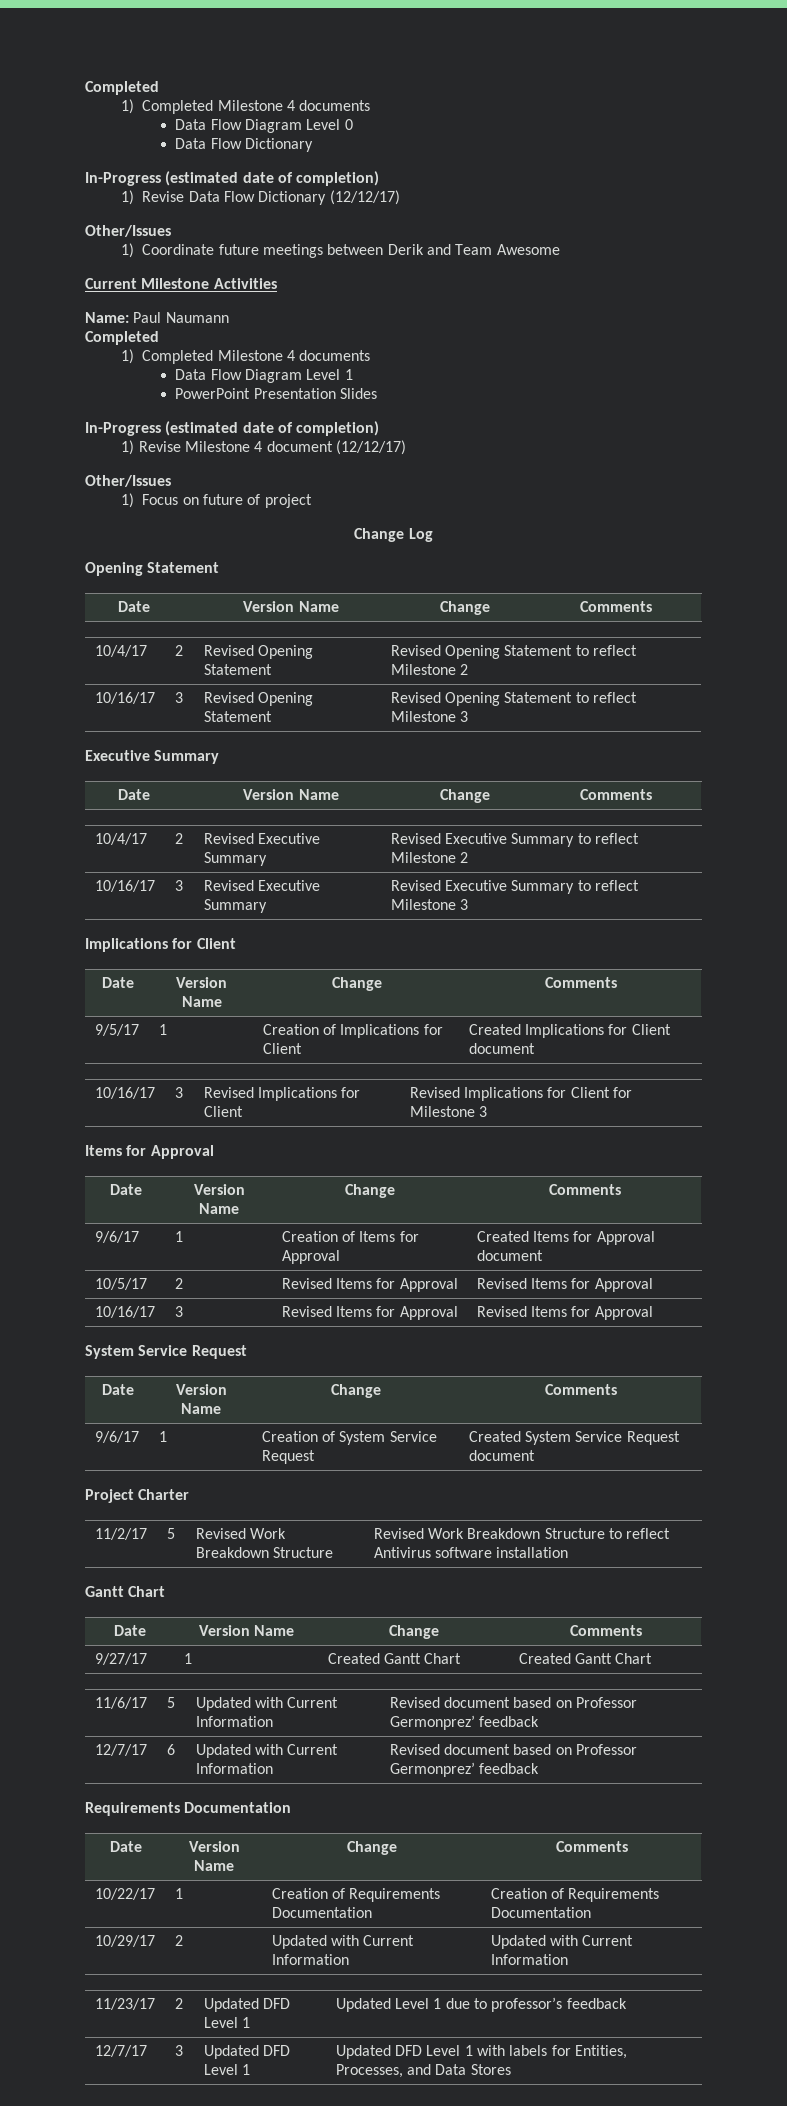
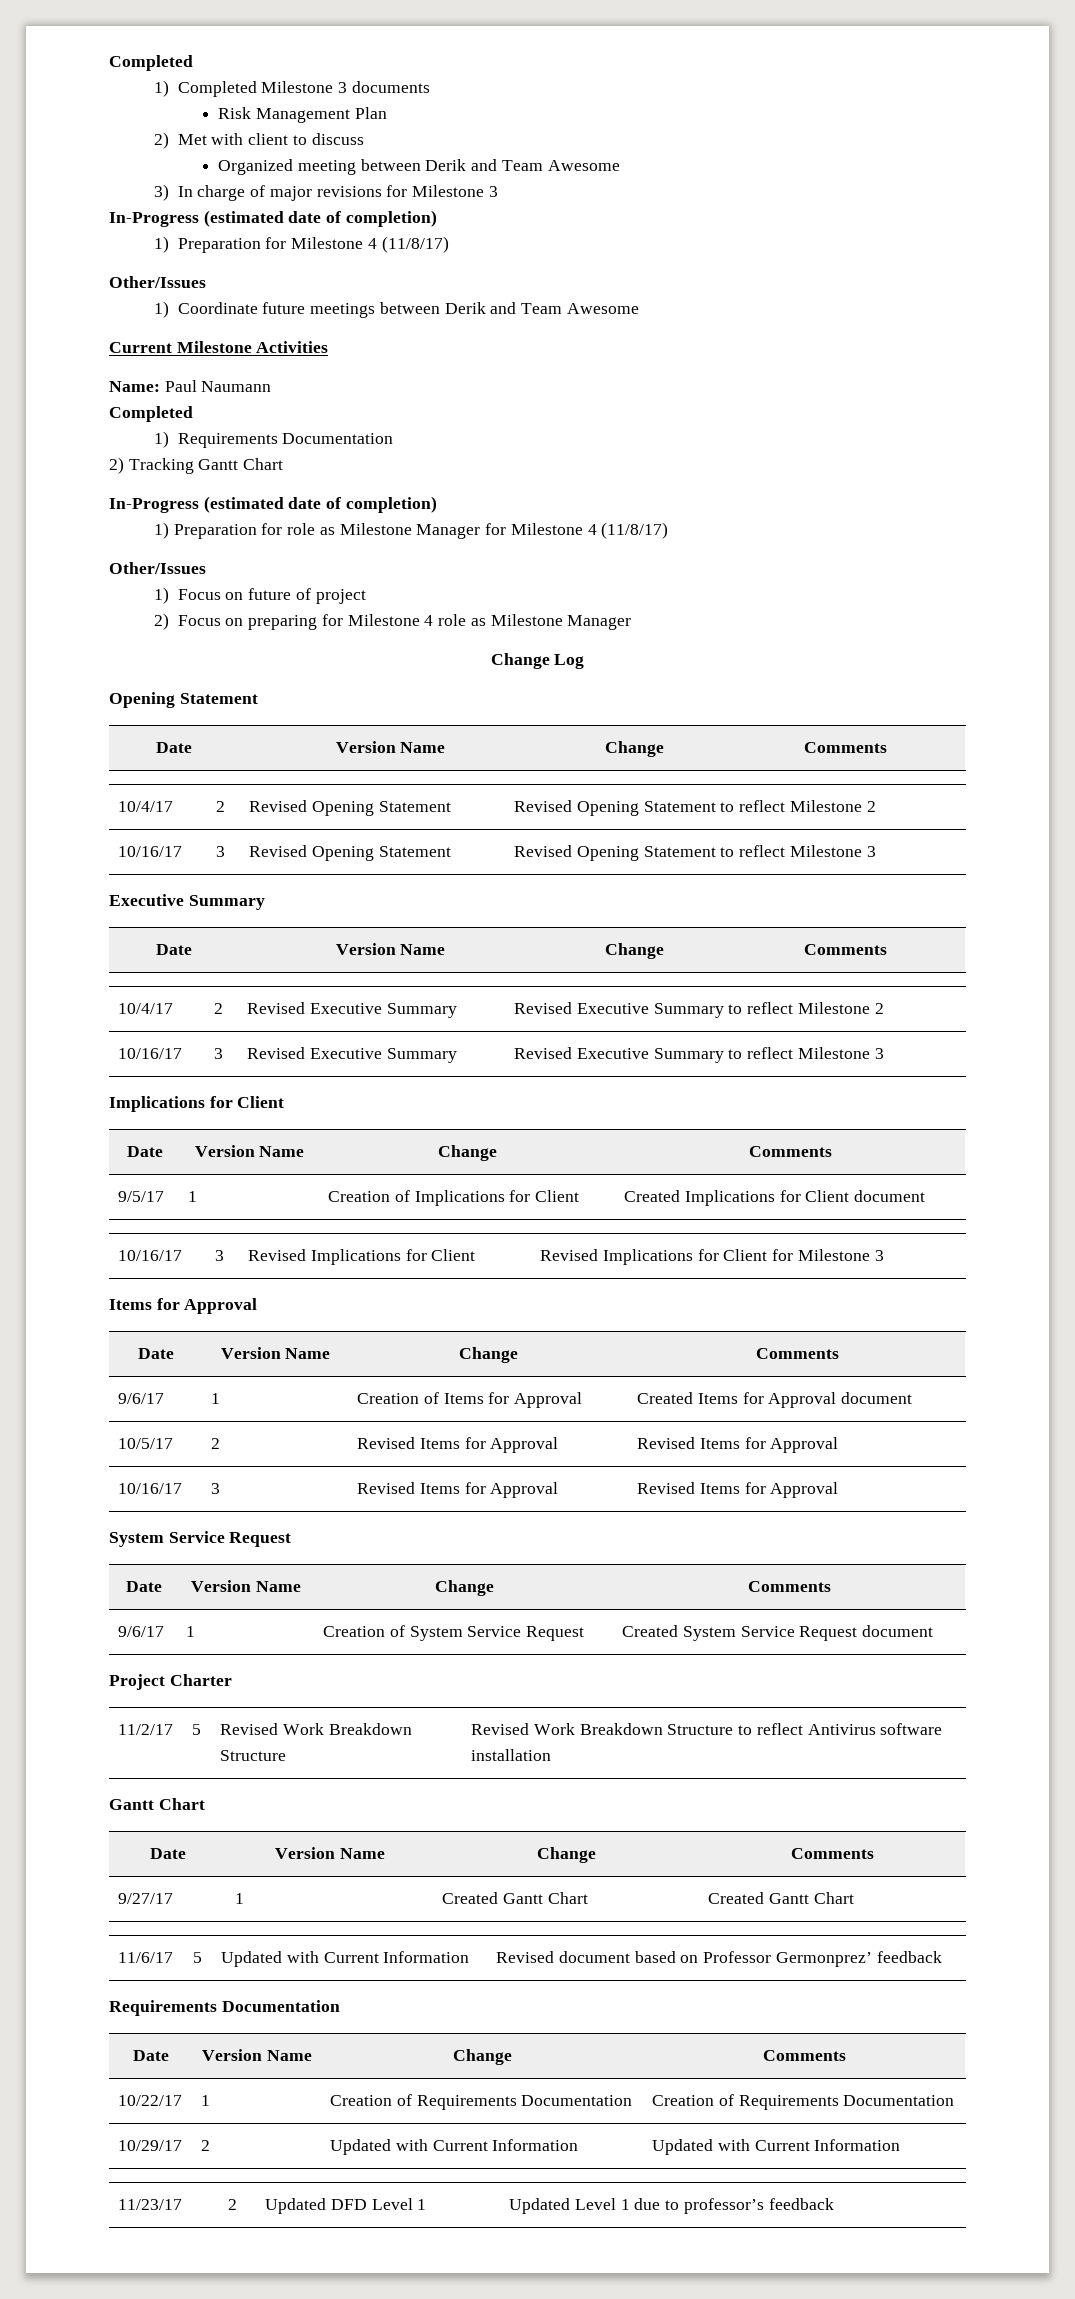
[85,81,159,95] [121,99,371,114] [175,119,353,133] [175,138,314,152] [85,171,380,186] [121,190,400,205] Completed // 1) Completed Milestone 4 documents // Data Flow Diagram Level 0 // Data Flow Dictionary // In-Progress (estimated date of completion) // 1) Revise Data Flow Dictionary (12/12/17) -> [109,55,193,71] [154,80,430,97] [218,107,387,123] [154,132,364,149] [218,159,620,175] [154,184,498,201] [109,210,437,227] [154,236,449,253] Completed // 1) Completed Milestone 3 documents // Risk Management Plan // 2) Met with client to discuss // Organized meeting between Derik and Team Awesome // 3) In charge of major revisions for Milestone 3 // In-Progress (estimated date of completion) // 1) Preparation for Milestone 4 (11/8/17)
[142,350,371,364] [175,369,353,383] [175,388,378,399] [85,421,380,436] [121,440,407,455] Completed Milestone 4 documents // Data Flow Diagram Level 1 // PowerPoint Presentation Slides // In-Progress (estimated date of completion) // 1) Revise Milestone 4 document (12/12/17) -> [177,433,394,448] [109,457,284,474] [109,496,437,513] [154,522,669,539] Requirements Documentation // 2) Tracking Gantt Chart // In-Progress (estimated date of completion) // 1) Preparation for role as Milestone Manager for Milestone 4 (11/8/17)
(312, 501) none -> [154,613,632,630] // 2) Focus on preparing for Milestone 4 role as Milestone Manager
[94,1744,147,1756] [166,1744,175,1755] [195,1744,339,1758] [195,1763,273,1774] [389,1744,638,1755] [389,1762,540,1777] // 12/7/17 | 6 | Updated with Current Information | Revised document based on Professor Germonprez’ feedback -> (942, 1957) none
[94,2045,147,2057] [174,2045,183,2056] [203,2045,291,2059] [203,2064,251,2075] [335,2045,628,2059] [335,2064,511,2078] // 12/7/17 | 3 | Updated DFD Level 1 | Updated DFD Level 1 with labels for Entities, Processes, and Data Stores -> (834, 2204) none

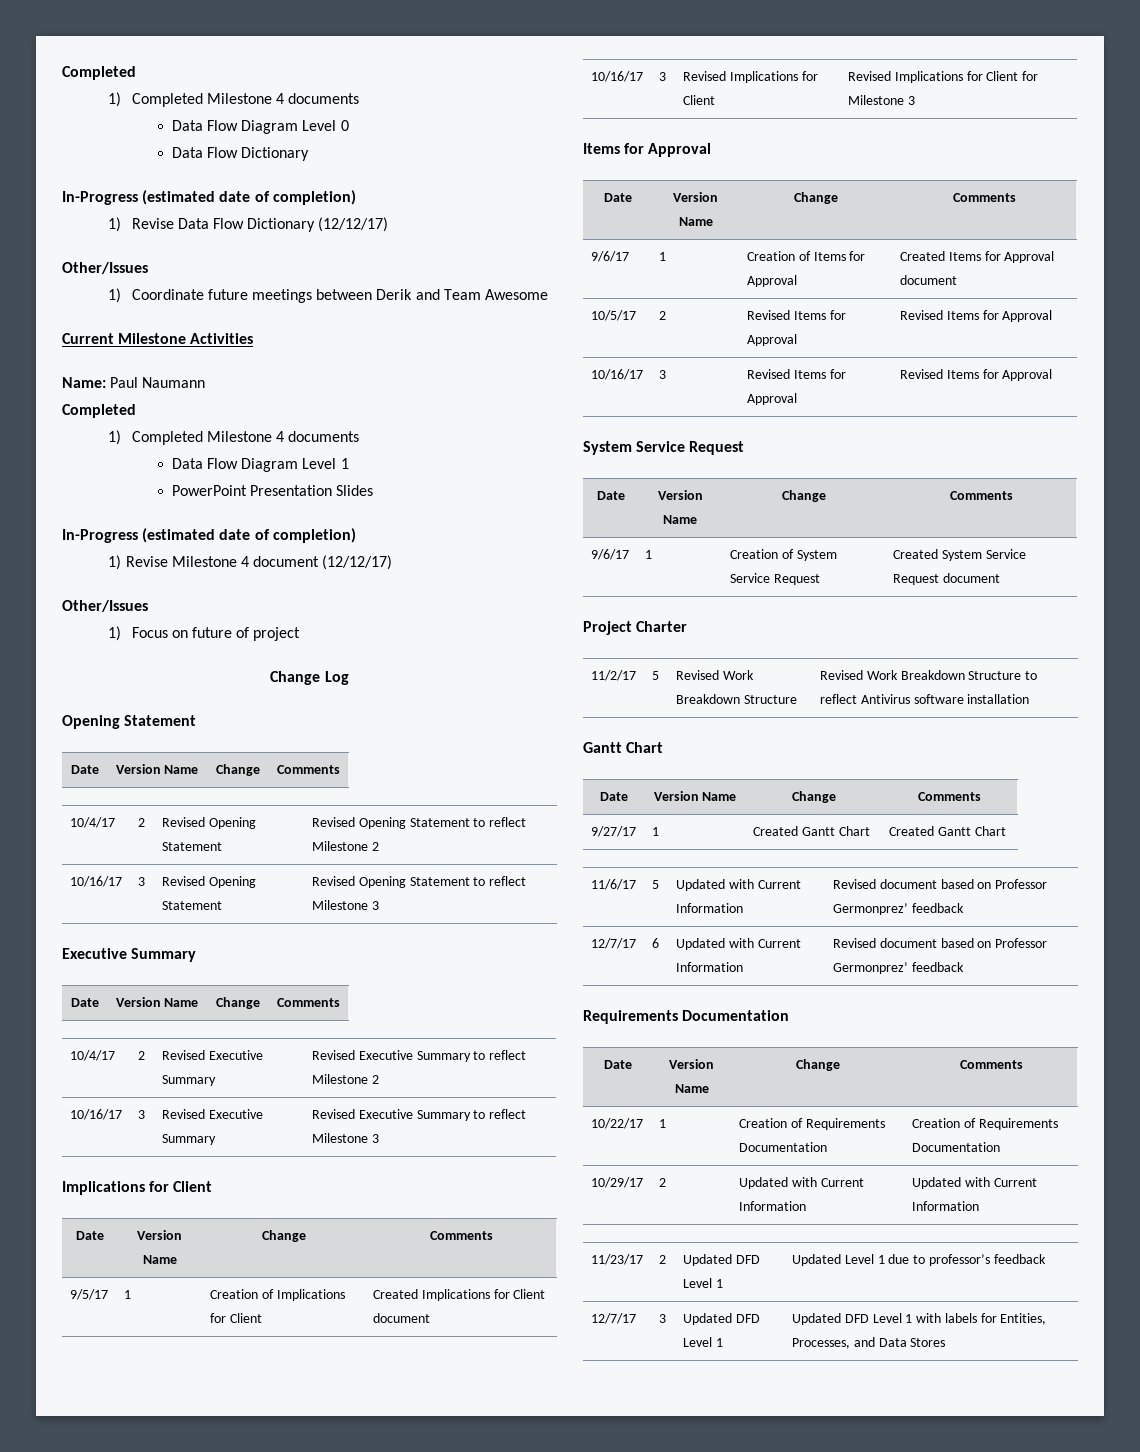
[109,55,193,71] [154,80,430,97] [218,107,387,123] [154,132,364,149] [218,159,620,175] [154,184,498,201] [109,210,437,227] [154,236,449,253] Completed // 1) Completed Milestone 3 documents // Risk Management Plan // 2) Met with client to discuss // Organized meeting between Derik and Team Awesome // 3) In charge of major revisions for Milestone 3 // In-Progress (estimated date of completion) // 1) Preparation for Milestone 4 (11/8/17) -> [62,66,136,80] [108,92,360,107] [171,120,349,134] [171,147,310,161] [62,190,356,205] [108,217,389,232] Completed // 1) Completed Milestone 4 documents // Data Flow Diagram Level 0 // Data Flow Dictionary // In-Progress (estimated date of completion) // 1) Revise Data Flow Dictionary (12/12/17)
[177,433,394,448] [109,457,284,474] [109,496,437,513] [154,522,669,539] Requirements Documentation // 2) Tracking Gantt Chart // In-Progress (estimated date of completion) // 1) Preparation for role as Milestone Manager for Milestone 4 (11/8/17) -> [131,431,360,445] [171,458,349,472] [171,485,374,496] [62,528,356,543] [108,555,393,570] Completed Milestone 4 documents // Data Flow Diagram Level 1 // PowerPoint Presentation Slides // In-Progress (estimated date of completion) // 1) Revise Milestone 4 document (12/12/17)
[154,613,632,630] // 2) Focus on preparing for Milestone 4 role as Milestone Manager -> (301, 634) none
(942, 1957) none -> [590,938,636,949] [651,938,659,948] [675,938,801,950] [675,962,743,972] [832,938,1048,948] [832,962,964,974] // 12/7/17 | 6 | Updated with Current Information | Revised document based on Professor Germonprez’ feedback
(834, 2204) none -> [590,1313,636,1324] [658,1314,666,1323] [682,1313,760,1325] [682,1337,723,1347] [791,1313,1047,1325] [791,1337,946,1349] // 12/7/17 | 3 | Updated DFD Level 1 | Updated DFD Level 1 with labels for Entities, Processes, and Data Stores

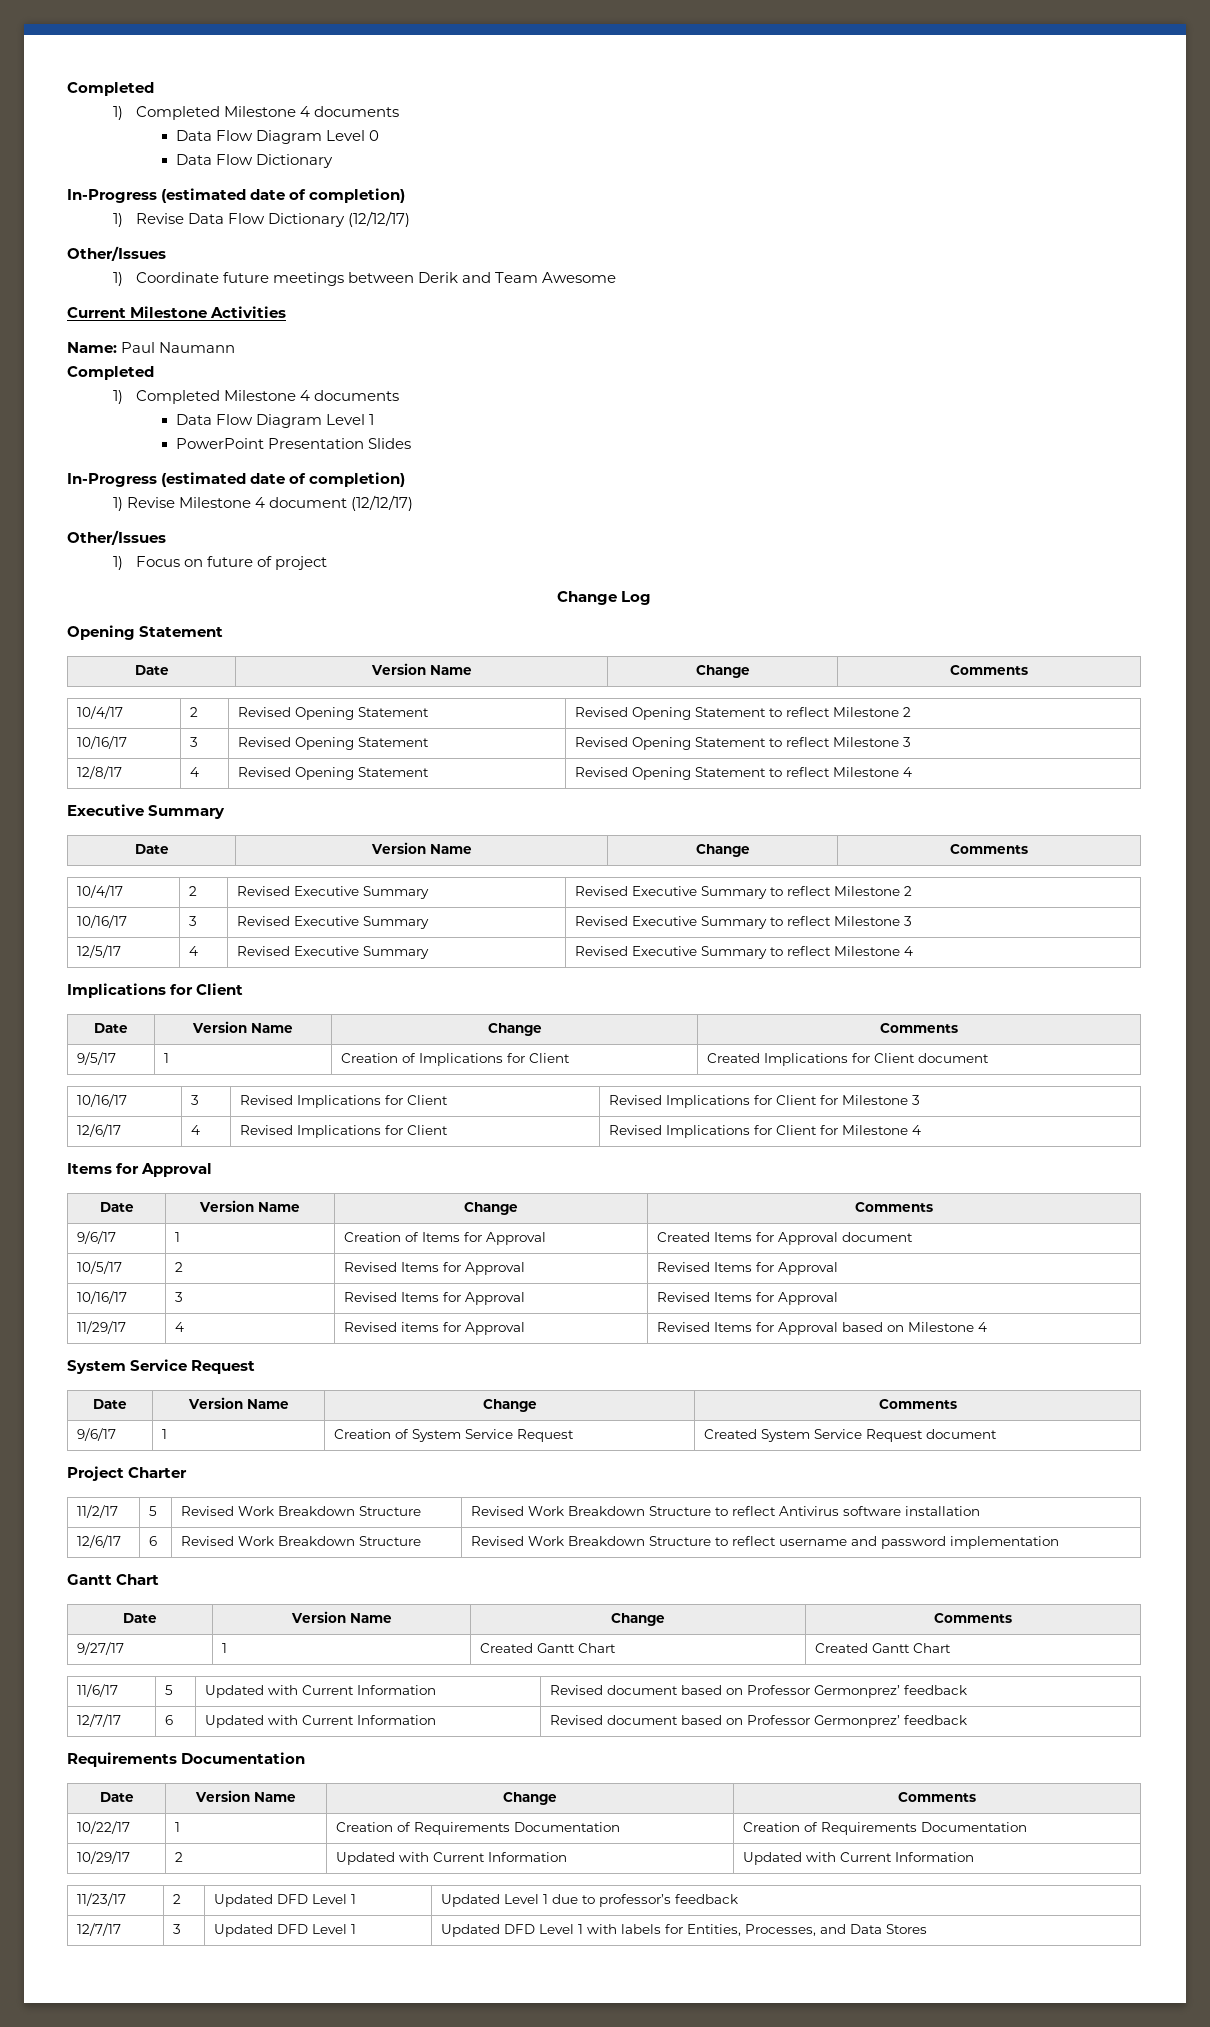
(379, 905) none -> [77,766,123,779] [190,767,200,777] [238,767,430,780] [575,767,913,780] // 12/8/17 | 4 | Revised Opening Statement | Revised Opening Statement to reflect Milestone 4
(379, 1138) none -> [77,945,122,958] [189,946,199,956] [237,946,430,959] [575,946,914,959] // 12/5/17 | 4 | Revised Executive Summary | Revised Executive Summary to reflect Milestone 4
(915, 100) none -> [77,1124,122,1137] [191,1125,201,1135] [240,1125,449,1138] [609,1125,922,1138] // 12/6/17 | 4 | Revised Implications for Client | Revised Implications for Client for Milestone 4
(1053, 375) none -> [77,1321,127,1334] [175,1322,185,1332] [344,1322,526,1335] [657,1322,988,1335] // 11/29/17 | 4 | Revised items for Approval | Revised Items for Approval based on Milestone 4
(1030, 699) none -> [77,1535,122,1548] [149,1536,158,1546] [181,1536,422,1546] [471,1536,1060,1549] // 12/6/17 | 6 | Revised Work Breakdown Structure | Revised Work Breakdown Structure to reflect username and password implementation

